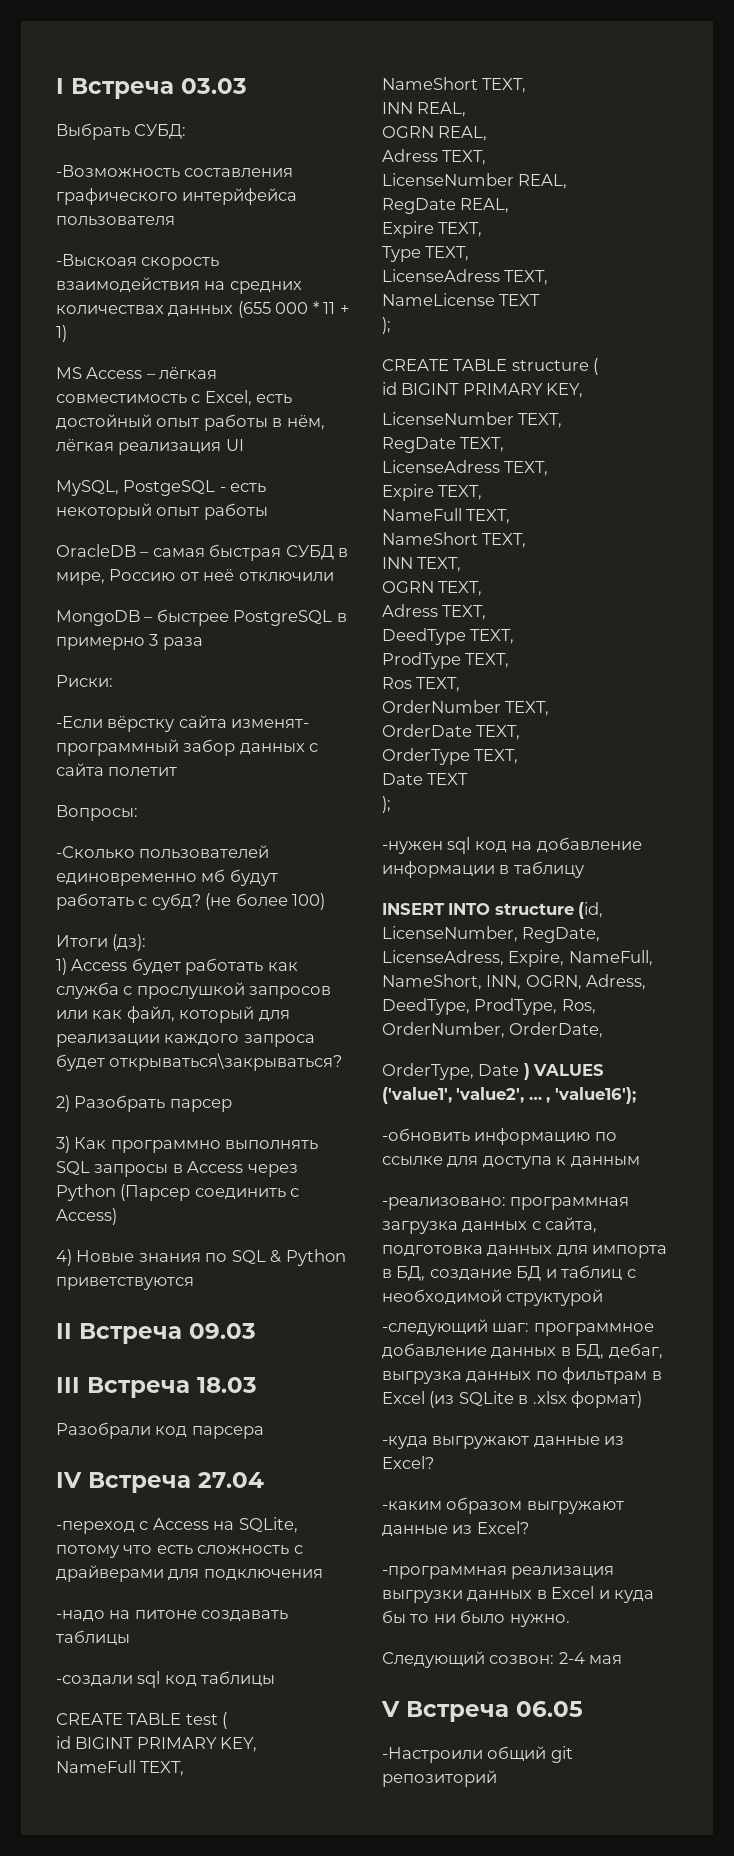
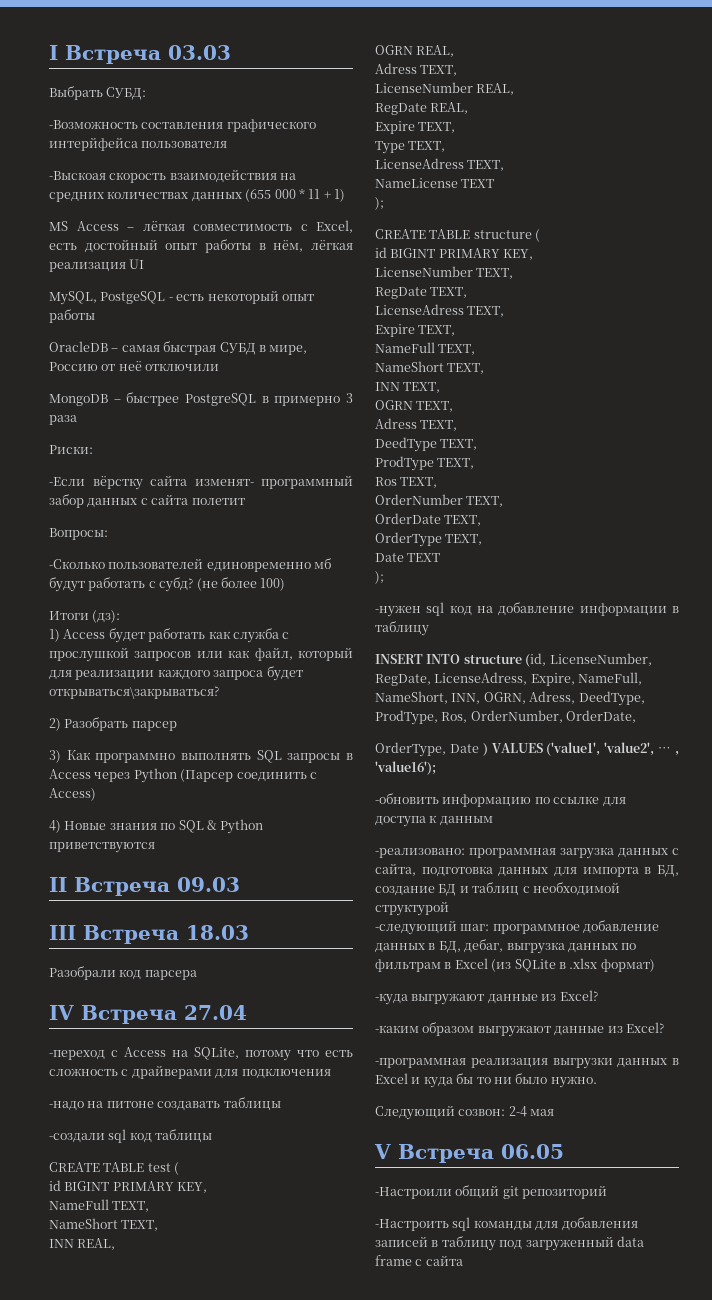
(497, 1778) none -> [375,1217,638,1231] [375,1236,644,1251] [375,1255,463,1266] // -Настроить sql команды для добавления записей в таблицу под загруженный data frame с сайта

